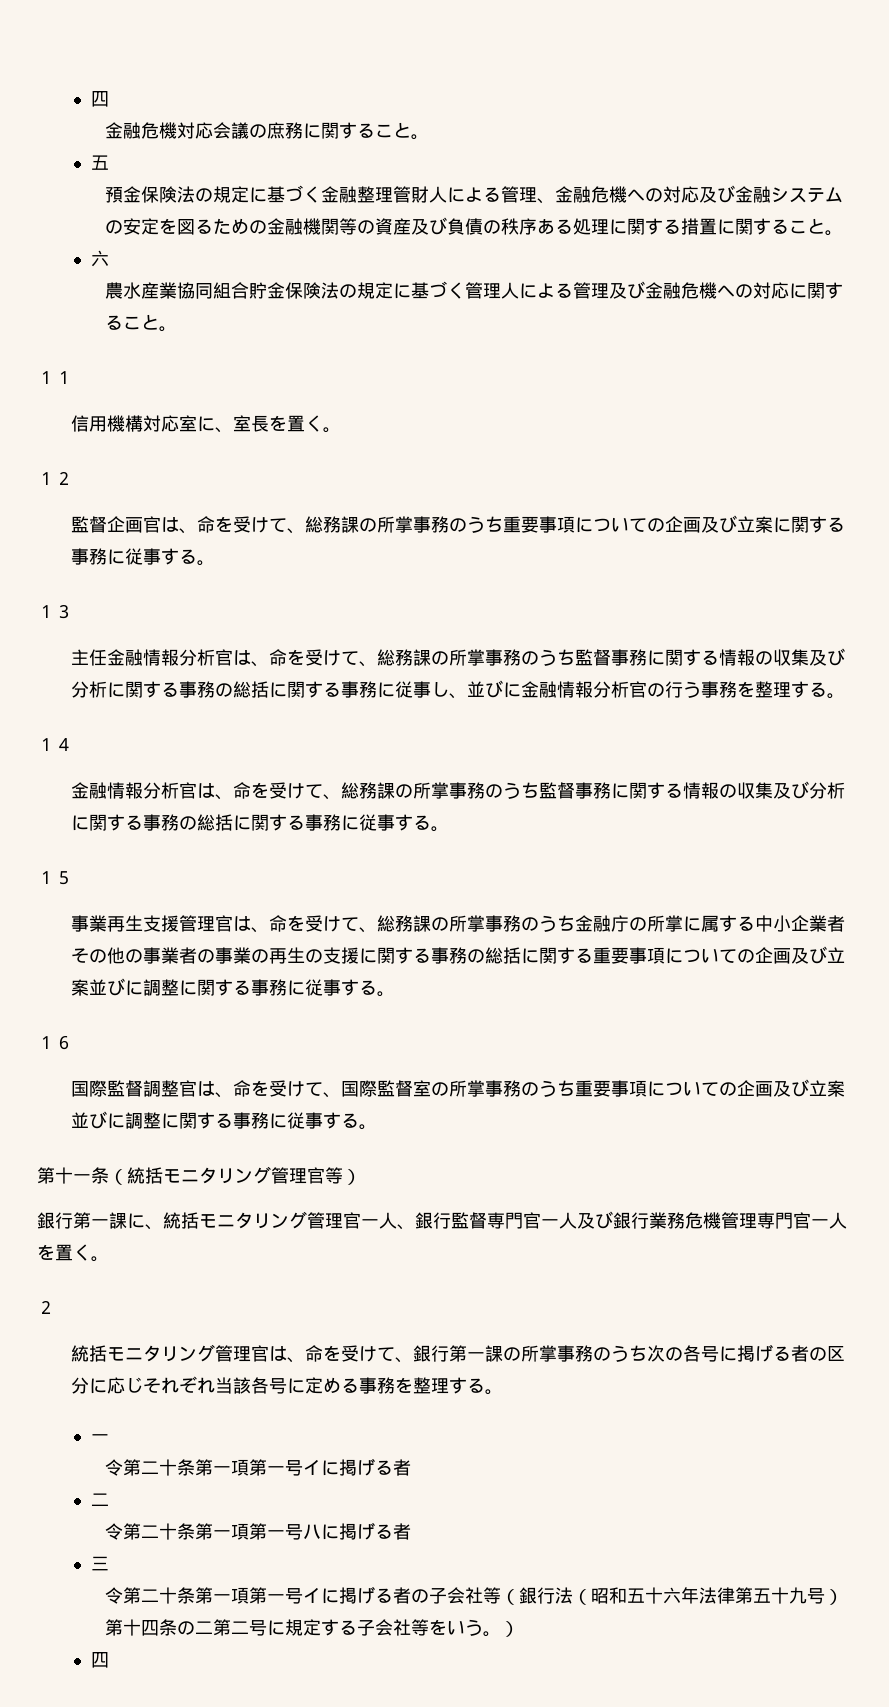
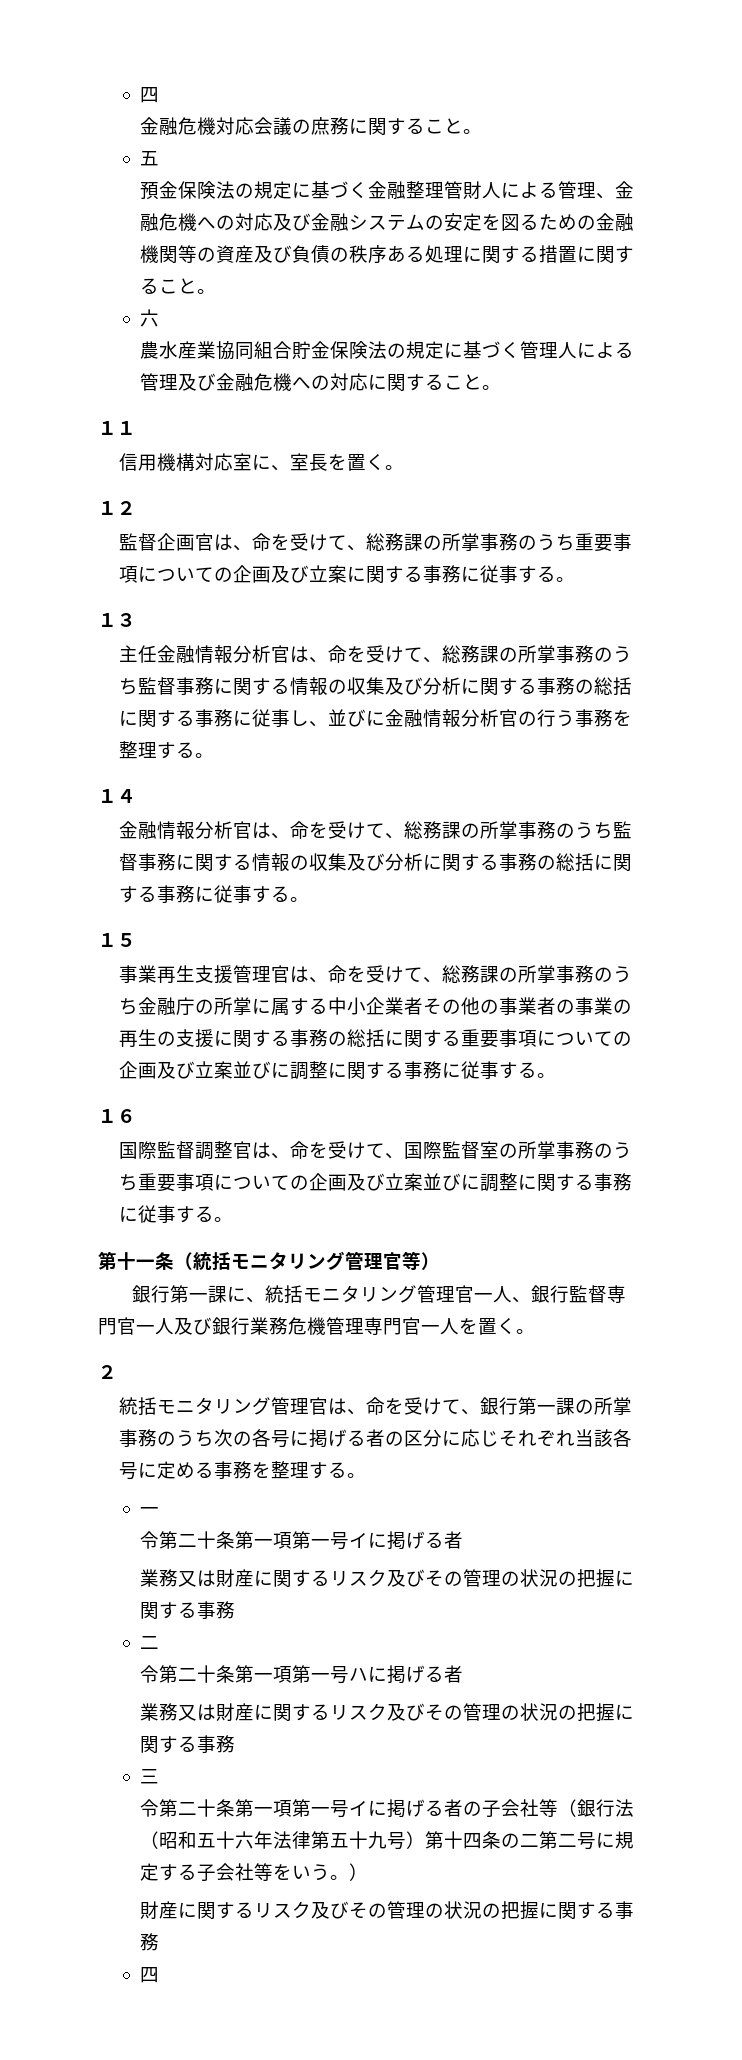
(411, 1467) none -> [140,1569,635,1588] [140,1601,236,1619] // 業務又は財産に関するリスク及びその管理の状況の把握に関する事務
(411, 1531) none -> [140,1703,635,1722] [140,1735,236,1753] // 業務又は財産に関するリスク及びその管理の状況の把握に関する事務
(519, 1629) none -> [140,1901,635,1920] [140,1933,160,1951] // 財産に関するリスク及びその管理の状況の把握に関する事務

